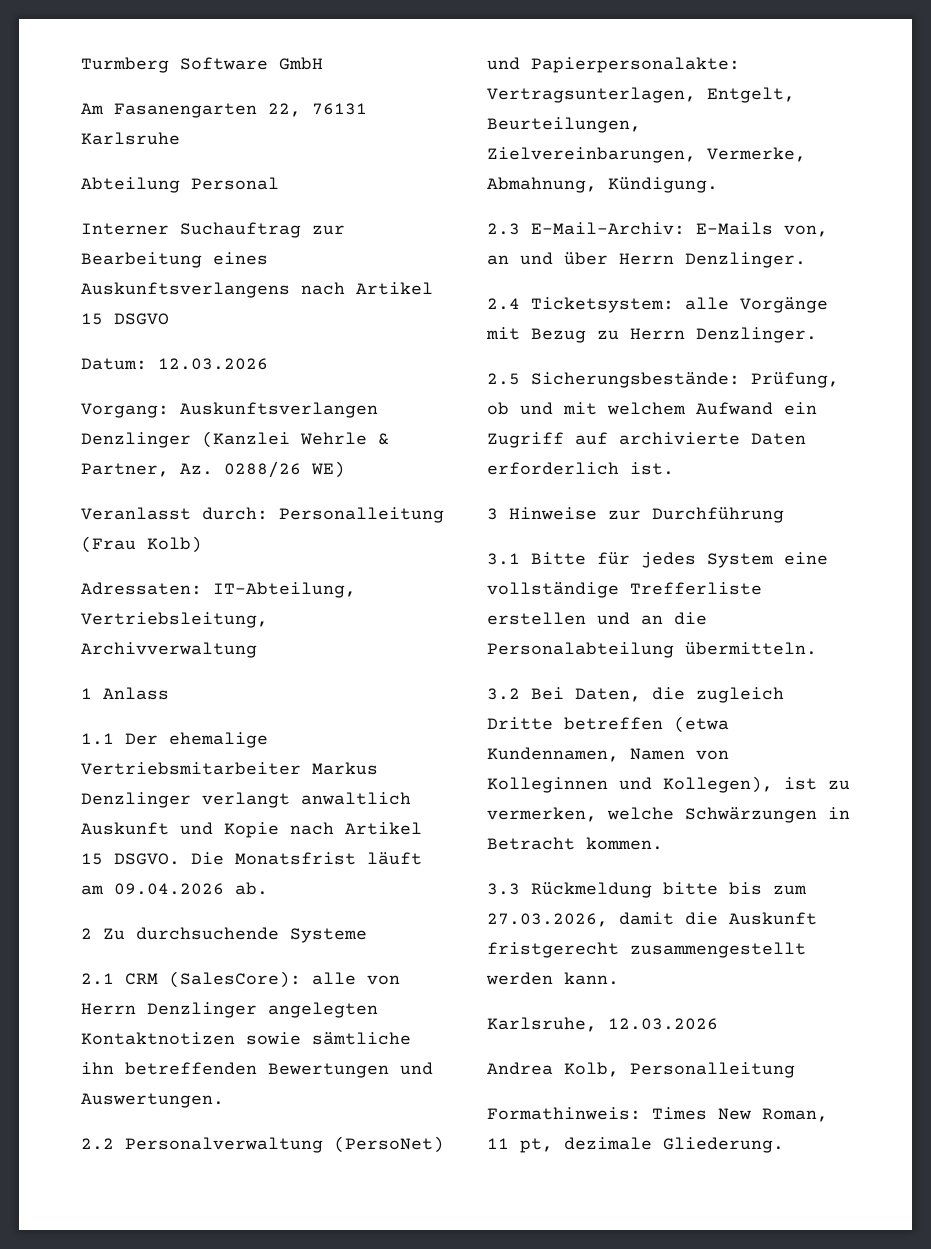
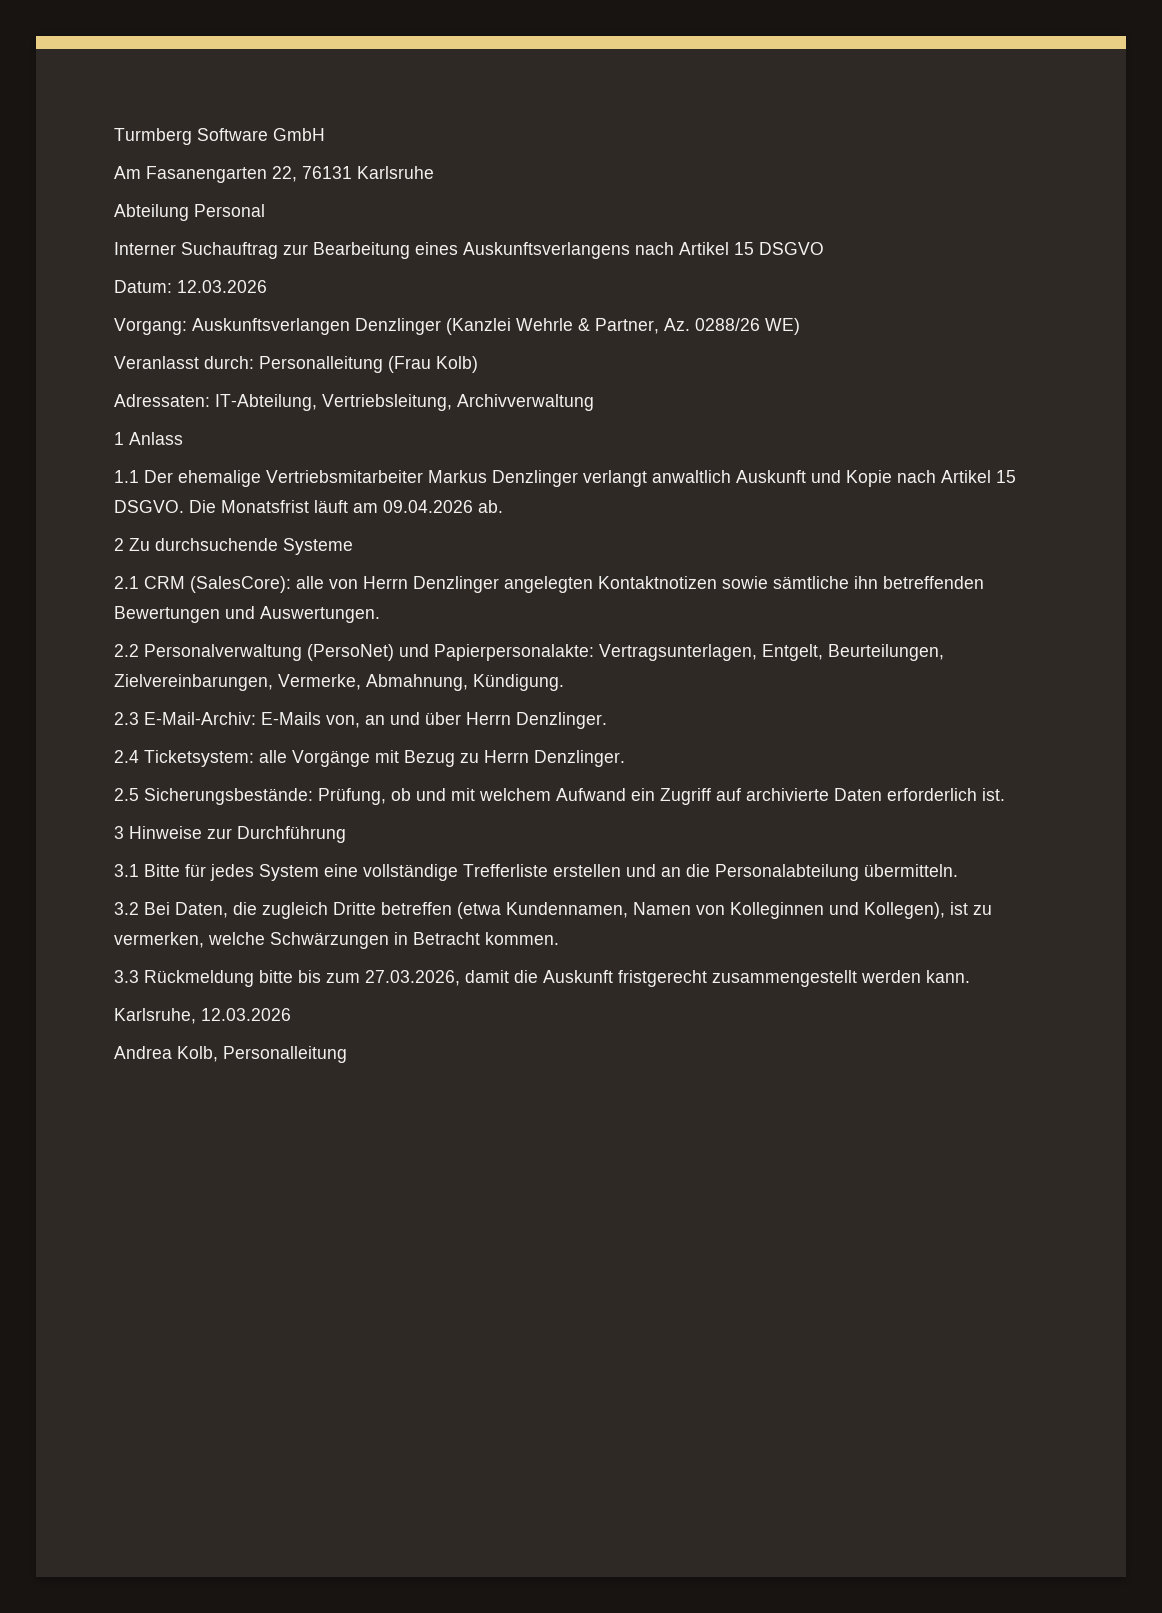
[487,1107,828,1122] [487,1137,784,1153] // Formathinweis: Times New Roman, 11 pt, dezimale Gliederung. -> (347, 1054) none

